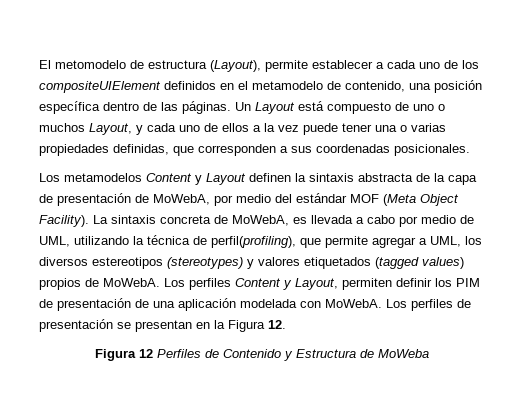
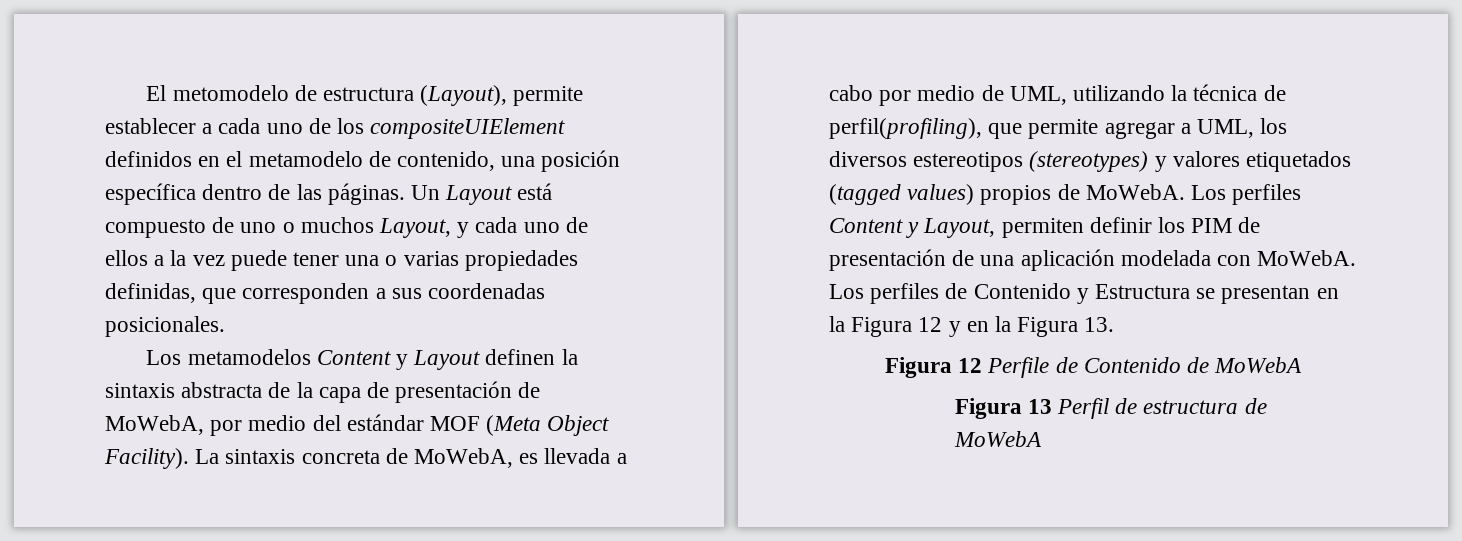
[39,319,113,332] presentación -> [973,283,1191,304] Contenido y Estructura
[268,320,286,329] [95,349,429,361] 12. // Figura 12 Perfiles de Contenido y Estructura de MoWeba -> [918,316,1115,337] [884,357,1303,378] [954,398,1267,419] [953,431,1042,447] 12 y en la Figura 13. // Figura 12 Perfile de Contenido de MoWebA // Figura 13 Perfil de estructura de MoWebA

